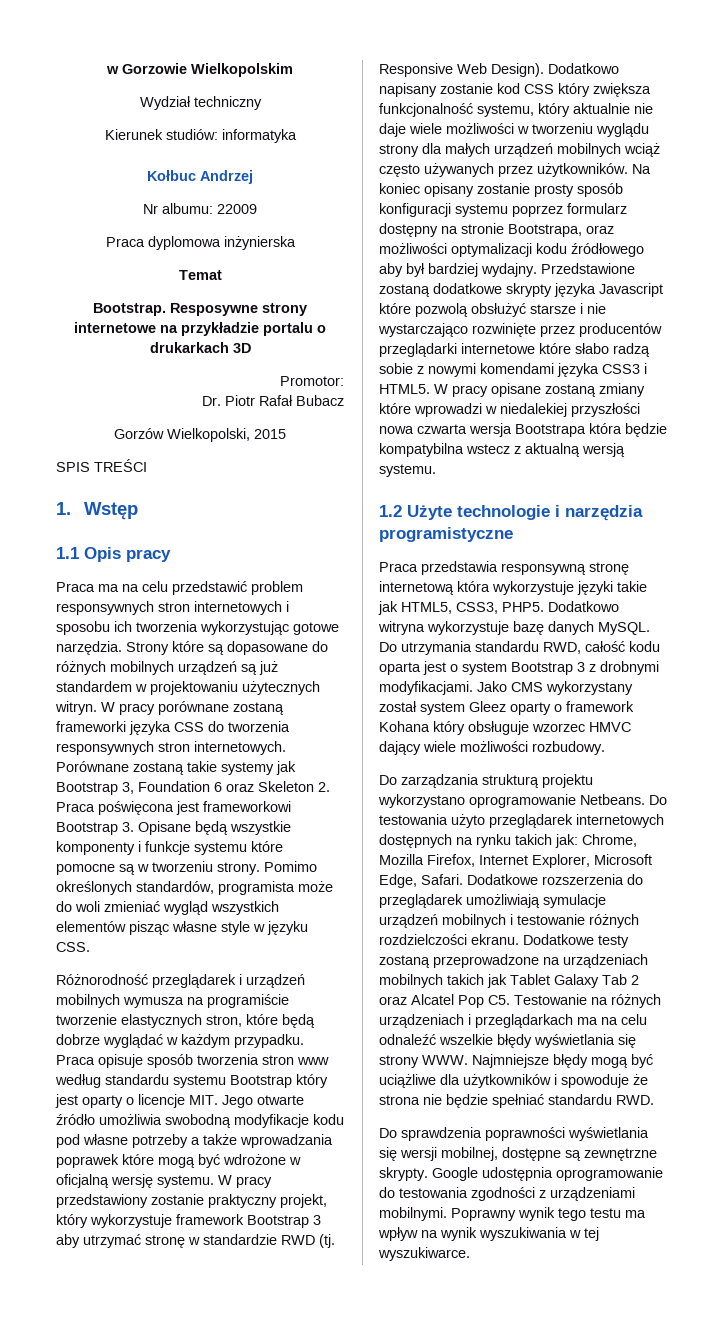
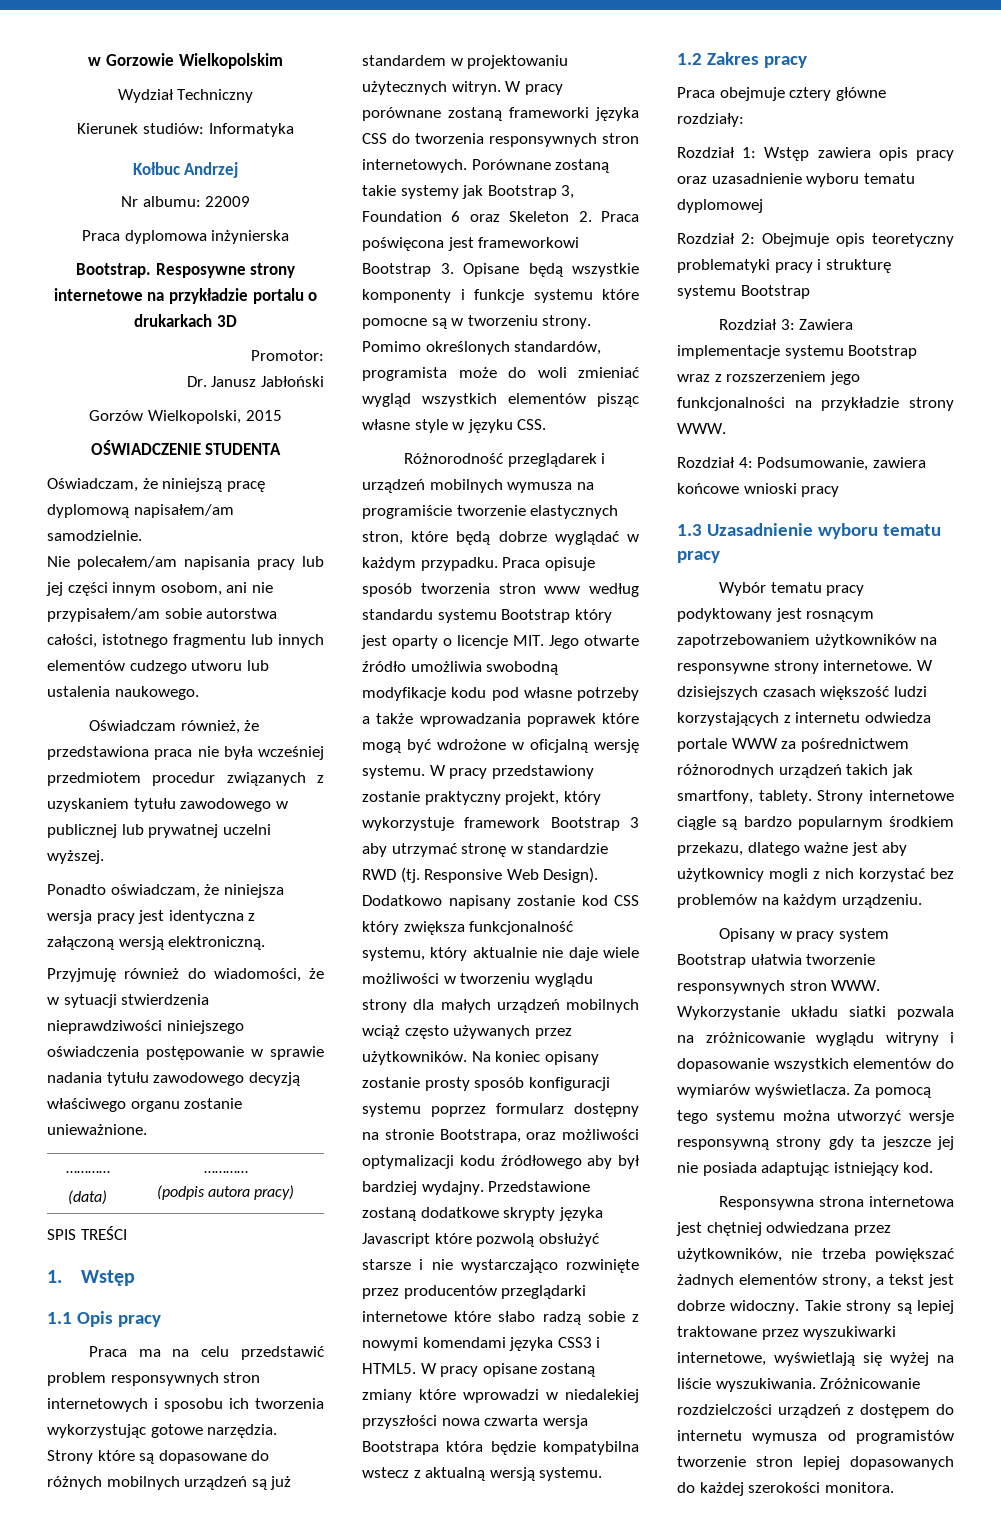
[193,96,262,110] techniczny -> [177,89,254,103] Techniczny
[221,129,297,143] informatyka -> [208,123,294,137] Informatyka
[178,270,222,280] // Temat -> (290, 237) none
[225,395,344,406] Piotr Rafał Bubacz -> [211,376,324,387] Janusz Jabłoński
(286, 434) none -> [90,440,282,455] [47,478,265,492] [47,504,234,518] [47,530,142,541] [47,556,324,570] [46,582,273,596] [47,608,278,622] [47,634,324,648] [47,660,269,674] [47,686,199,700] [88,720,260,734] [47,746,324,760] [47,772,324,786] [47,798,288,812] [47,824,271,838] [47,850,104,864] [47,884,284,898] [47,910,256,924] [47,936,266,950] [47,968,324,982] [47,994,210,1008] [47,1020,244,1034] [47,1046,324,1060] [47,1072,300,1086] [47,1098,243,1112] [47,1124,147,1135] [65,1171,110,1173] [68,1190,107,1205] [203,1171,248,1173] [156,1185,295,1200] // OŚWIADCZENIE STUDENTA // Oświadczam, że niniejszą pracę dyplomową napisałem/am samodzielnie. // Nie polecałem/am napisania pracy lub jej części innym osobom, ani nie przypisałem/am sobie autorstwa całości, istotnego fragmentu lub innych elementów cudzego utworu lub ustalenia naukowego. // Oświadczam również, że przedstawiona praca nie była wcześniej przedmiotem procedur związanych z uzyskaniem tytułu zawodowego w publicznej lub prywatnej uczelni wyższej. // Ponadto oświadczam, że niniejsza wersja pracy jest identyczna z załączoną wersją elektroniczną. // Przyjmuję również do wiadomości, że w sytuacji stwierdzenia nieprawdziwości niniejszego oświadczenia postępowanie w sprawie nadania tytułu zawodowego decyzją właściwego organu zostanie unieważnione. // ………… // (data) | ………… // (podpis autora pracy)
[407,505,643,521] [379,527,513,542] [379,561,629,575] [379,581,647,595] [378,601,619,615] [378,621,650,635] [379,641,660,655] [379,661,659,675] [379,681,633,695] [379,701,634,715] [379,721,631,735] [379,741,605,755] [379,774,593,788] [378,794,667,808] [379,814,664,828] [379,834,637,848] [379,854,652,868] [379,874,643,888] [379,894,606,908] [379,914,639,928] [379,934,629,948] [379,954,648,968] [379,974,639,988] [379,994,661,1008] [379,1014,647,1028] [379,1034,636,1048] [379,1054,653,1068] [379,1074,648,1088] [379,1094,654,1108] [379,1127,649,1141] [379,1147,657,1161] [379,1167,663,1181] [379,1187,635,1201] [379,1207,646,1221] [378,1227,599,1241] [378,1247,470,1261] Użyte technologie i narzędzia programistyczne // Praca przedstawia responsywną stronę internetową która wykorzystuje języki takie jak HTML5, CSS3, PHP5. Dodatkowo witryna wykorzystuje bazę danych MySQL. Do utrzymania standardu RWD, całość kodu oparta jest o system Bootstrap 3 z drobnymi modyfikacjami. Jako CMS wykorzystany został system Gleez oparty o framework Kohana który obsługuje wzorzec HMVC dający wiele możliwości rozbudowy. // Do zarządzania strukturą projektu wykorzystano oprogramowanie Netbeans. Do testowania użyto przeglądarek internetowych dostępnych na rynku takich jak: Chrome, Mozilla Firefox, Internet Explorer, Microsoft Edge, Safari. Dodatkowe rozszerzenia do przeglądarek umożliwiają symulacje urządzeń mobilnych i testowanie różnych rozdzielczości ekranu. Dodatkowe testy zostaną przeprowadzone na urządzeniach mobilnych takich jak Tablet Galaxy Tab 2 oraz Alcatel Pop C5. Testowanie na różnych urządzeniach i przeglądarkach ma na celu odnaleźć wszelkie błędy wyświetlania się strony WWW. Najmniejsze błędy mogą być uciążliwe dla użytkowników i spowoduje że strona nie będzie spełniać standardu RWD. // Do sprawdzenia poprawności wyświetlania się wersji mobilnej, dostępne są zewnętrzne skrypty. Google udostępnia oprogramowanie do testowania zgodności z urządzeniami mobilnymi. Poprawny wynik tego testu ma wpływ na wynik wyszukiwania w tej wyszukiwarce. -> [706,52,807,68] [677,87,886,101] [677,113,744,127] [677,147,954,161] [677,173,915,187] [677,199,763,213] [677,233,954,247] [677,259,891,273] [677,285,810,299] [718,319,854,330] [677,345,918,359] [677,371,860,385] [677,397,954,411] [677,423,726,434] [677,457,926,471] [677,483,840,497] [677,523,941,539] [677,551,720,563] [718,582,865,596] [677,608,875,622] [677,634,938,648] [677,660,933,674] [677,686,927,700] [677,712,931,726] [677,738,909,752] [677,764,913,778] [677,790,954,804] [677,816,954,830] [677,842,908,856] [677,868,954,882] [677,894,922,908] [718,928,889,942] [677,954,876,968] [677,980,881,994] [677,1006,954,1020] [677,1032,954,1046] [677,1058,954,1072] [677,1084,931,1098] [677,1110,954,1124] [677,1136,954,1150] [677,1162,934,1176] [718,1196,954,1210] [676,1222,891,1236] [677,1248,954,1262] [677,1274,954,1288] [677,1300,954,1314] [677,1326,897,1340] [677,1352,954,1366] [677,1378,921,1392] [677,1404,954,1418] [677,1430,954,1444] [677,1456,954,1470] [677,1482,894,1496] Zakres pracy // Praca obejmuje cztery główne rozdziały: // Rozdział 1: Wstęp zawiera opis pracy oraz uzasadnienie wyboru tematu dyplomowej // Rozdział 2: Obejmuje opis teoretyczny problematyki pracy i strukturę systemu Bootstrap // Rozdział 3: Zawiera implementacje systemu Bootstrap wraz z rozszerzeniem jego funkcjonalności na przykładzie strony WWW. // Rozdział 4: Podsumowanie, zawiera końcowe wnioski pracy // 1.3 Uzasadnienie wyboru tematu pracy // Wybór tematu pracy podyktowany jest rosnącym zapotrzebowaniem użytkowników na responsywne strony internetowe. W dzisiejszych czasach większość ludzi korzystających z internetu odwiedza portale WWW za pośrednictwem różnorodnych urządzeń takich jak smartfony, tablety. Strony internetowe ciągle są bardzo popularnym środkiem przekazu, dlatego ważne jest aby użytkownicy mogli z nich korzystać bez problemów na każdym urządzeniu. // Opisany w pracy system Bootstrap ułatwia tworzenie responsywnych stron WWW. Wykorzystanie układu siatki pozwala na zróżnicowanie wyglądu witryny i dopasowanie wszystkich elementów do wymiarów wyświetlacza. Za pomocą tego systemu można utworzyć wersje responsywną strony gdy ta jeszcze jej nie posiada adaptując istniejący kod. // Responsywna strona internetowa jest chętniej odwiedzana przez użytkowników, nie trzeba powiększać żadnych elementów strony, a tekst jest dobrze widoczny. Takie strony są lepiej traktowane przez wyszukiwarki internetowe, wyświetlają się wyżej na liście wyszukiwania. Zróżnicowanie rozdzielczości urządzeń z dostępem do internetu wymusza od programistów tworzenie stron lepiej dopasowanych do każdej szerokości monitora.

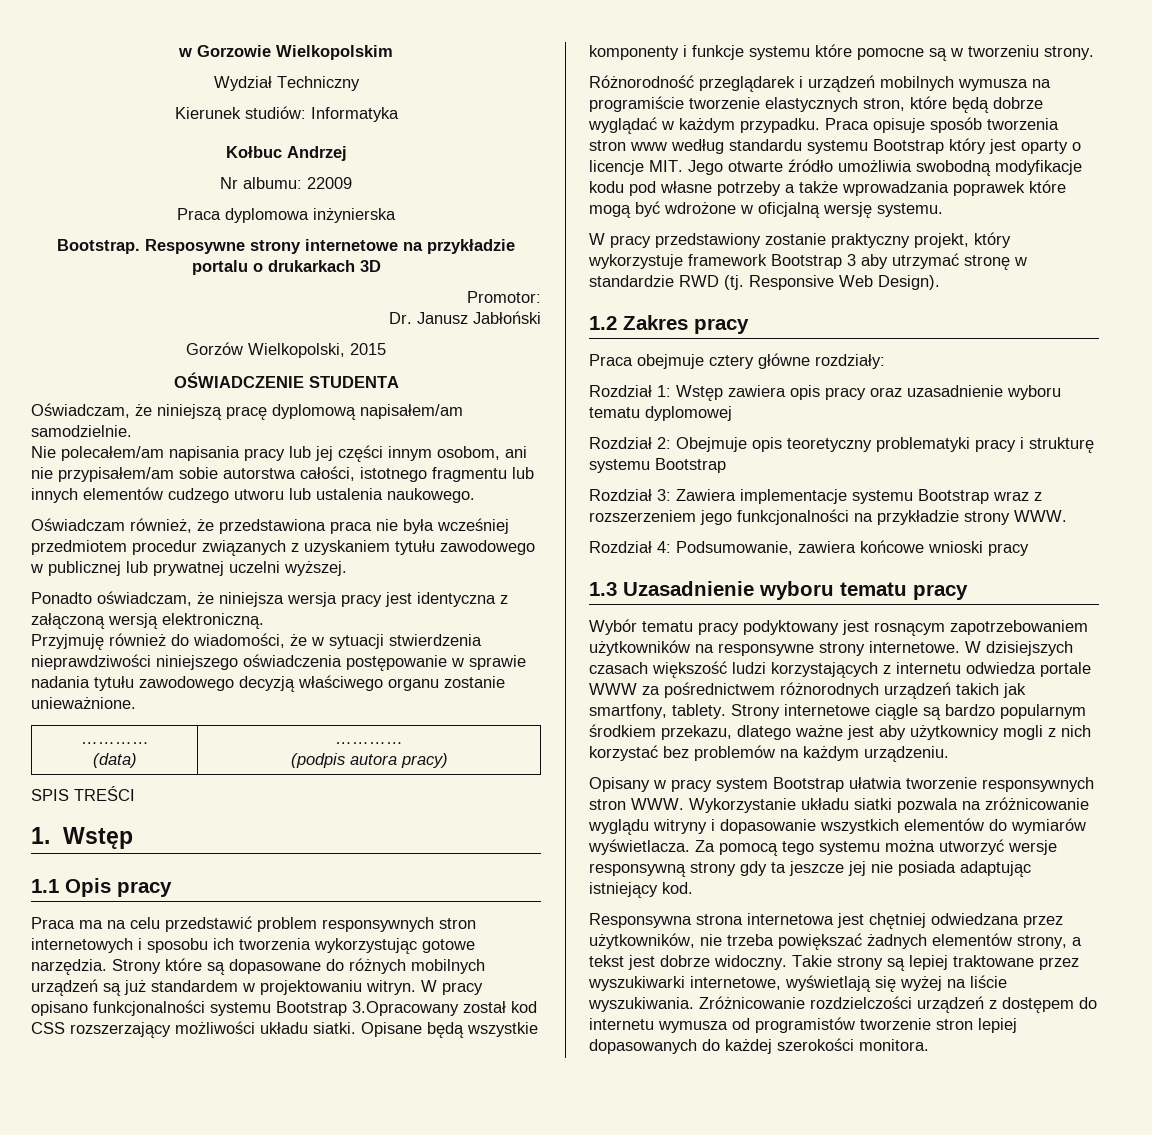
[362,81,447,95] użytecznych -> (362, 987) none
[362,107,639,121] [362,133,639,147] [362,159,610,173] [362,185,575,199] [362,211,639,222] [362,237,580,251] [362,263,454,277] porównane zostaną frameworki języka CSS do tworzenia responsywnych stron internetowych. Porównane zostaną takie systemy jak Bootstrap 3, Foundation 6 oraz Skeleton 2. Praca poświęcona jest frameworkowi Bootstrap 3. -> [31,1000,537,1016] [31,1021,356,1038] opisano funkcjonalności systemu Bootstrap 3.Opracowany został kod CSS rozszerzający możliwości układu siatki.
[362,341,602,355] [362,367,639,381] [362,393,639,407] [362,419,547,433] Pomimo określonych standardów, programista może do woli zmieniać wygląd wszystkich elementów pisząc własne style w języku CSS. -> (1094, 53) none
(425, 772) none -> (943, 210) //
[362,895,639,909] [362,921,574,935] [362,947,639,961] [362,973,593,987] [362,999,639,1013] [362,1025,572,1039] [362,1051,599,1065] [362,1077,610,1091] [362,1103,639,1117] [362,1129,639,1143] [362,1155,640,1169] [362,1181,591,1195] [362,1207,603,1221] [362,1233,599,1247] [362,1259,639,1273] [362,1285,587,1299] [362,1311,639,1325] [362,1337,601,1351] [362,1363,596,1377] [362,1389,639,1403] [362,1415,588,1429] [362,1441,639,1455] [362,1467,603,1481] Dodatkowo napisany zostanie kod CSS który zwiększa funkcjonalność systemu, który aktualnie nie daje wiele możliwości w tworzeniu wyglądu strony dla małych urządzeń mobilnych wciąż często używanych przez użytkowników. Na koniec opisany zostanie prosty sposób konfiguracji systemu poprzez formularz dostępny na stronie Bootstrapa, oraz możliwości optymalizacji kodu źródłowego aby był bardziej wydajny. Przedstawione zostaną dodatkowe skrypty języka Javascript które pozwolą obsłużyć starsze i nie wystarczająco rozwinięte przez producentów przeglądarki internetowe które słabo radzą sobie z nowymi komendami języka CSS3 i HTML5. W pracy opisane zostaną zmiany które wprowadzi w niedalekiej przyszłości nowa czwarta wersja Bootstrapa która będzie kompatybilna wstecz z aktualną wersją systemu. -> (940, 282) none

